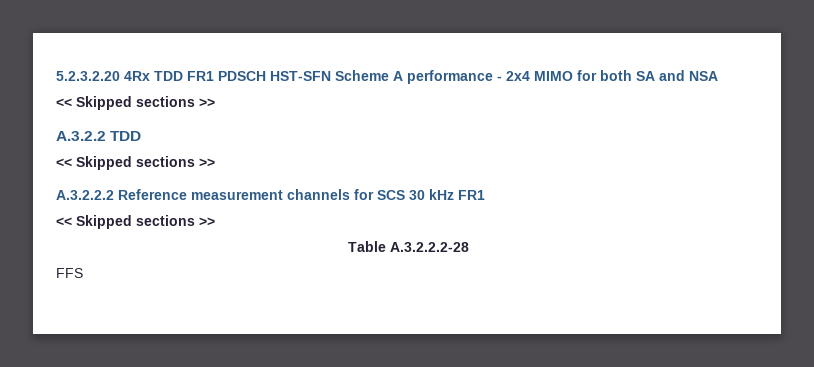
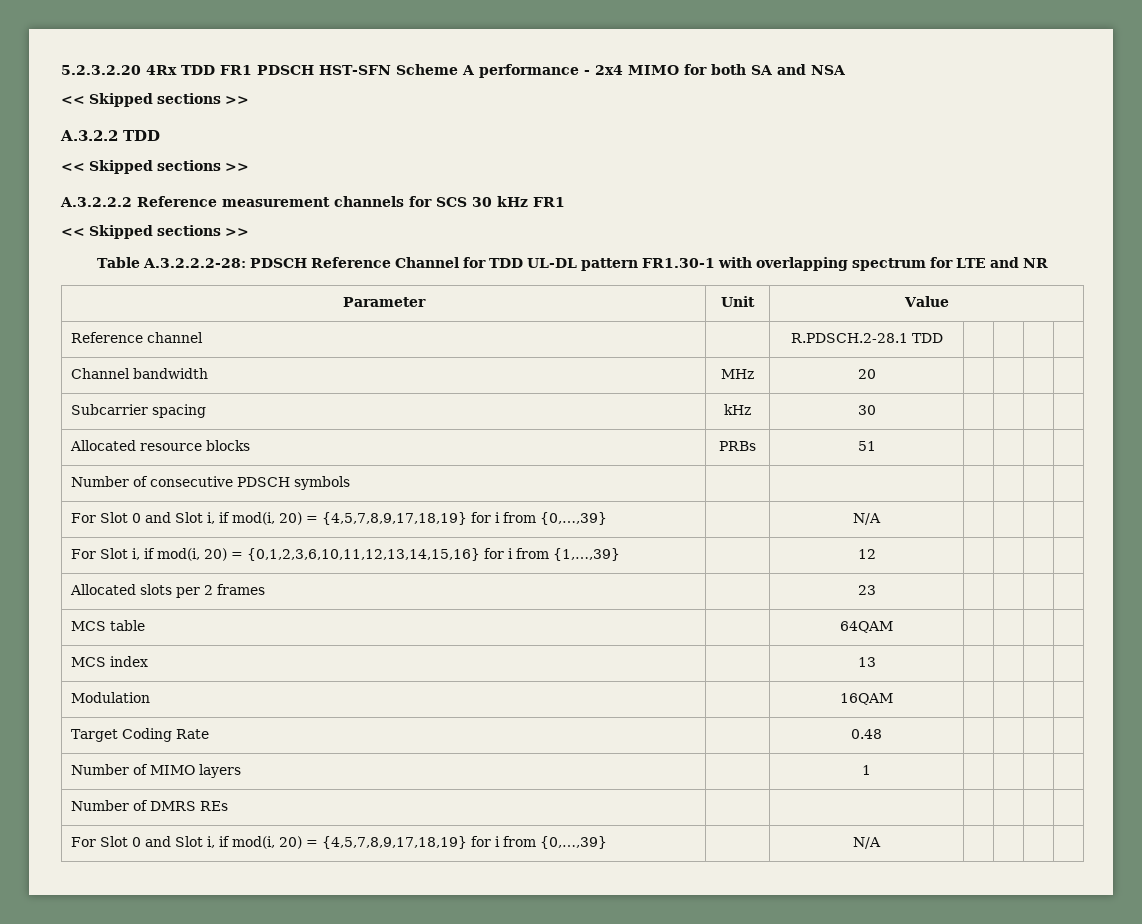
[390,242,469,252] [56,268,83,278] A.3.2.2.2-28 // FFS -> [142,257,1049,271] [342,297,426,307] [721,296,755,307] [903,296,949,307] [71,332,204,343] [790,333,943,343] [71,368,209,379] [721,369,754,379] [857,369,876,379] [71,404,207,418] [724,404,751,415] [857,405,876,415] [70,440,251,451] [719,441,756,451] [857,441,876,451] [71,476,351,490] [71,512,608,525] [853,513,881,525] [71,548,621,561] [857,549,876,559] [70,584,266,598] [857,585,876,595] [71,620,146,631] [840,621,893,633] [71,656,149,667] [857,657,876,667] [71,692,151,703] [840,693,893,705] [71,728,210,742] [851,729,882,739] [71,764,242,778] [862,765,871,775] [71,800,229,811] [71,836,608,849] [853,837,881,849] A.3.2.2.2-28: PDSCH Reference Channel for TDD UL-DL pattern FR1.30-1 with overlapping spectrum for LTE and NR // Parameter | Unit | Value // Reference channel | | R.PDSCH.2-28.1 TDD | | | | // Channel bandwidth | MHz | 20 | | | | // Subcarrier spacing | kHz | 30 | | | | // Allocated resource blocks | PRBs | 51 | | | | // Number of consecutive PDSCH symbols | | | | | | // For Slot 0 and Slot i, if mod(i, 20) = {4,5,7,8,9,17,18,19} for i from {0,…,39} | | N/A | | | | // For Slot i, if mod(i, 20) = {0,1,2,3,6,10,11,12,13,14,15,16} for i from {1,…,39} | | 12 | | | | // Allocated slots per 2 frames | | 23 | | | | // MCS table | | 64QAM | | | | // MCS index | | 13 | | | | // Modulation | | 16QAM | | | | // Target Coding Rate | | 0.48 | | | | // Number of MIMO layers | | 1 | | | | // Number of DMRS REs | | | | | | // For Slot 0 and Slot i, if mod(i, 20) = {4,5,7,8,9,17,18,19} for i from {0,…,39} | | N/A | | | |

